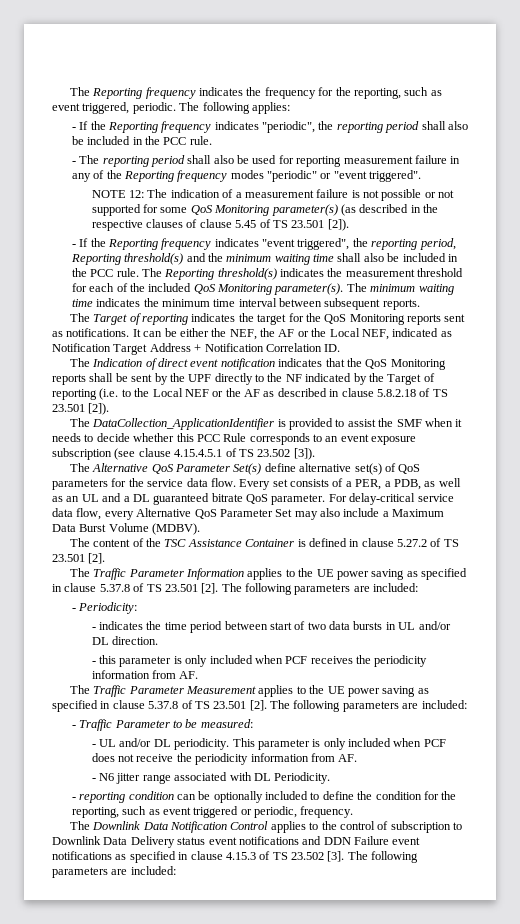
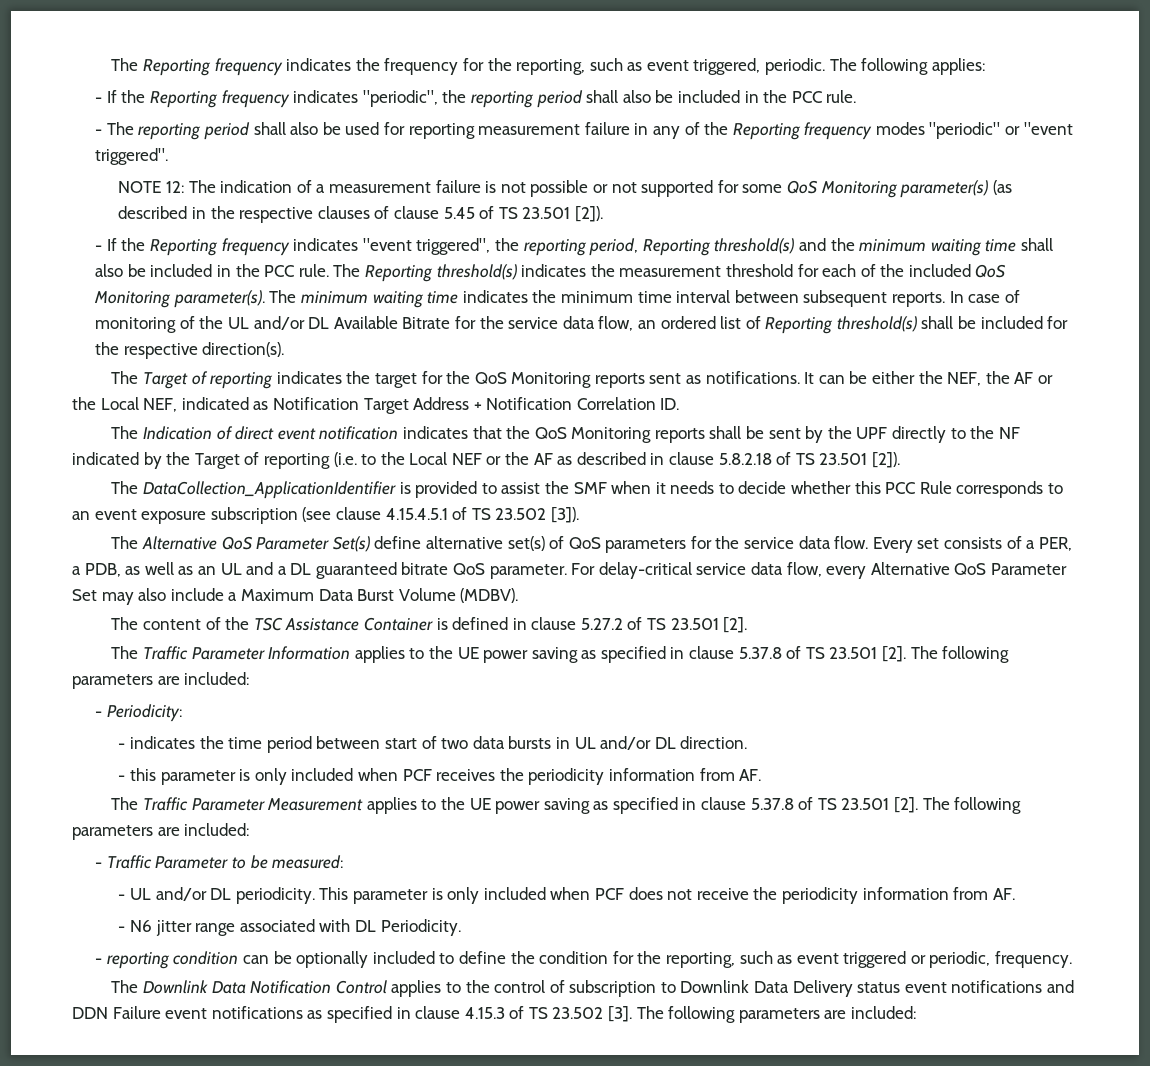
(420, 304) none -> [949,290,1020,303] [95,316,1069,334] [95,342,285,359] In case of monitoring of the UL and/or DL Available Bitrate for the service data flow, an ordered list of Reporting threshold(s) shall be included for the respective direction(s).

